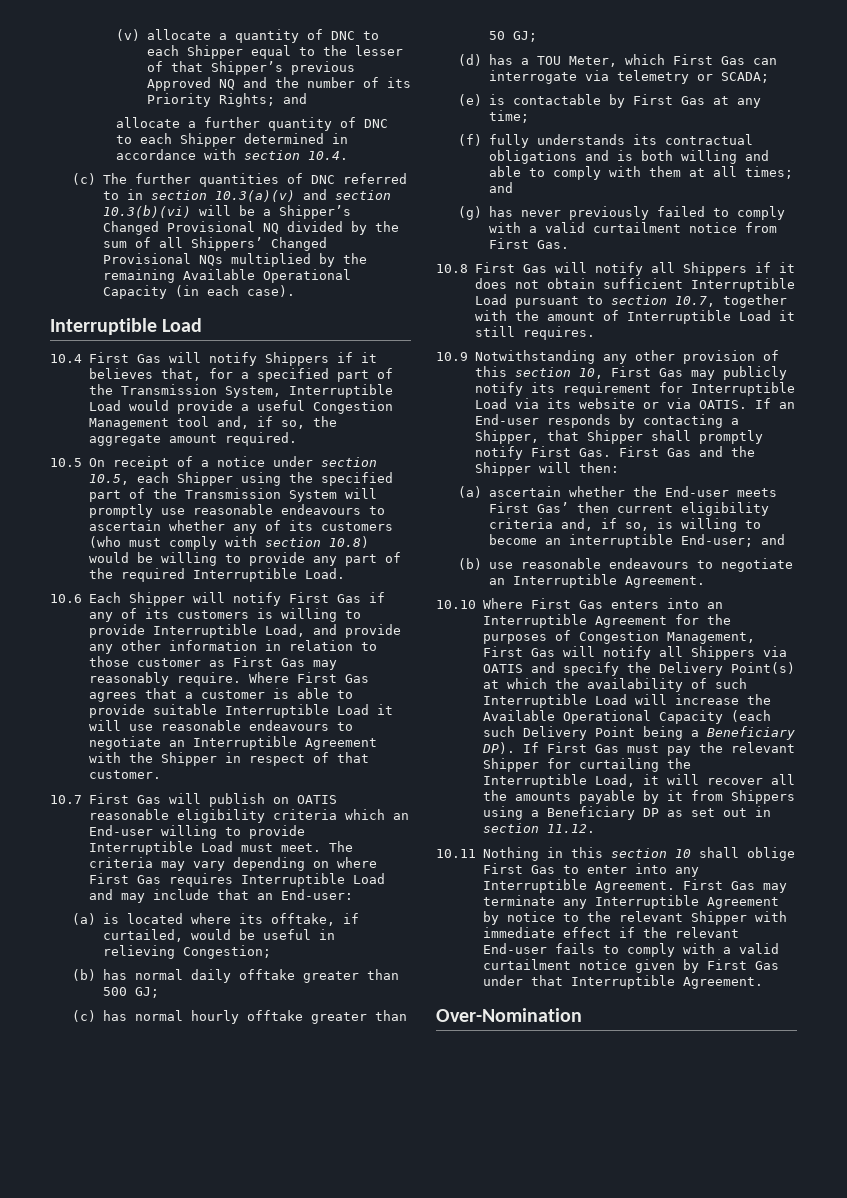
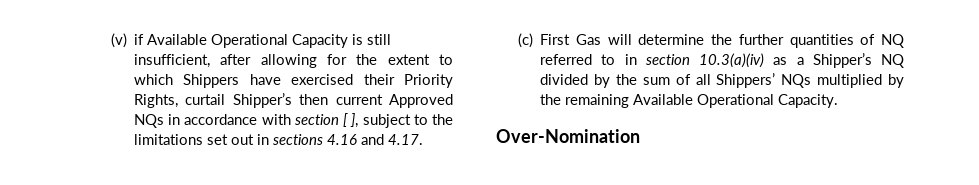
[146,29,379,43] [146,45,403,59] [146,61,355,75] [146,77,411,91] [146,93,307,107] [116,117,389,131] [116,133,349,147] [116,149,349,160] [72,173,127,185] allocate a quantity of DNC to each Shipper equal to the lesser of that Shipper’s previous Approved NQ and the number of its Priority Rights; and // allocate a further quantity of DNC to each Shipper determined in accordance with section 10.4. // (c) The -> [134,34,392,48] [134,54,454,68] [134,74,453,88] [134,93,453,108] [134,113,454,128] [134,134,424,145] [517,33,733,48] if Available Operational Capacity is still insufficient, after allowing for the extent to which Shippers have exercised their Priority Rights, curtail Shipper’s then current Approved NQs in accordance with section [ ], subject to the limitations set out in sections 4.16 and 4.17. // (c) First Gas will determine the
[310,175,335,184] DNC -> [881,34,904,48] NQ
[214,189,391,202] [102,205,351,219] [102,221,255,235] 10.3(a)(v) and section 10.3(b)(vi) will be a Shipper’s Changed Provisional -> [699,53,872,68] 10.3(a)(iv) as a Shipper’s
[270,237,327,251] [102,253,191,264] Changed Provisional -> (776, 80) none
[102,285,295,299] [50,318,203,335] [50,352,377,366] [88,368,393,382] [88,384,393,398] [88,400,393,414] [88,416,337,430] [88,432,297,446] [50,456,377,470] [88,472,393,486] [88,488,377,502] [88,504,385,518] [88,520,393,534] [88,536,369,550] [88,552,401,566] [88,568,345,582] [50,592,385,606] [88,608,361,622] [88,624,401,638] [88,640,377,654] [88,656,337,670] [88,672,369,686] [88,688,353,702] [88,704,393,718] [88,720,353,731] [88,736,377,750] [88,752,369,766] [88,770,161,779] [50,793,337,807] [88,809,409,823] [88,825,305,839] [88,841,353,855] [88,857,377,871] [88,873,385,887] [88,889,353,903] [72,913,359,926] [102,929,335,942] [102,945,271,959] [72,969,399,983] [102,987,159,998] [72,1010,407,1024] [488,31,537,42] [458,54,777,67] [488,70,769,84] [458,94,761,108] [488,110,529,123] [458,134,753,148] [488,150,769,164] [488,166,793,180] [488,182,513,193] [458,206,785,220] [488,222,777,233] [488,238,569,249] [436,262,795,276] [474,278,795,292] [474,294,787,308] [474,310,795,324] [474,326,595,340] [436,350,779,364] [474,366,787,380] [474,382,795,396] [474,398,795,409] [474,414,739,428] [474,430,763,444] [474,446,755,460] [474,462,619,476] [458,486,777,498] [488,502,769,516] [488,518,761,532] [488,534,785,548] [458,558,793,572] [488,574,705,588] [436,598,723,609] [482,614,731,628] [482,630,755,644] [482,646,787,660] [482,662,795,676] [482,678,747,692] [482,694,771,708] [482,710,771,724] [482,726,795,740] [481,742,795,756] [482,758,691,772] [482,774,795,788] [482,790,795,804] [482,806,771,820] [482,823,595,833] [436,847,795,861] [482,863,699,877] [482,879,787,893] [482,895,779,909] [482,911,787,925] [482,927,739,938] [482,943,779,957] [482,959,779,973] [482,975,763,989] Capacity (in each case). // Interruptible Load // 10.4 First Gas will notify Shippers if it believes that, for a specified part of the Transmission System, Interruptible Load would provide a useful Congestion Management tool and, if so, the aggregate amount required. // 10.5 On receipt of a notice under section 10.5, each Shipper using the specified part of the Transmission System will promptly use reasonable endeavours to ascertain whether any of its customers (who must comply with section 10.8) would be willing to provide any part of the required Interruptible Load. // 10.6 Each Shipper will notify First Gas if any of its customers is willing to provide Interruptible Load, and provide any other information in relation to those customer as First Gas may reasonably require. Where First Gas agrees that a customer is able to provide suitable Interruptible Load it will use reasonable endeavours to negotiate an Interruptible Agreement with the Shipper in respect of that customer. // 10.7 First Gas will publish on OATIS reasonable eligibility criteria which an End-user willing to provide Interruptible Load must meet. The criteria may vary depending on where First Gas requires Interruptible Load and may include that an End-user: // (a) is located where its offtake, if curtailed, would be useful in relieving Congestion; // (b) has normal daily offtake greater than 500 GJ; // (c) has normal hourly offtake greater than 50 GJ; // (d) has a TOU Meter, which First Gas can interrogate via telemetry or SCADA; // (e) is contactable by First Gas at any time; // (f) fully understands its contractual obligations and is both willing and able to comply with them at all times; and // (g) has never previously failed to comply with a valid curtailment notice from First Gas. // 10.8 First Gas will notify all Shippers if it does not obtain sufficient Interruptible Load pursuant to section 10.7, together with the amount of Interruptible Load it still requires. // 10.9 Notwithstanding any other provision of this section 10, First Gas may publicly notify its requirement for Interruptible Load via its website or via OATIS. If an End-user responds by contacting a Shipper, that Shipper shall promptly notify First Gas. First Gas and the Shipper will then: // (a) ascertain whether the End-user meets First Gas’ then current eligibility criteria and, if so, is willing to become an interruptible End-user; and // (b) use reasonable endeavours to negotiate an Interruptible Agreement. // 10.10 Where First Gas enters into an Interruptible Agreement for the purposes of Congestion Management, First Gas will notify all Shippers via OATIS and specify the Delivery Point(s) at which the availability of such Interruptible Load will increase the Available Operational Capacity (each such Delivery Point being a Beneficiary DP). If First Gas must pay the relevant Shipper for curtailing the Interruptible Load, it will recover all the amounts payable by it from Shippers using a Beneficiary DP as set out in section 11.12. // 10.11 Nothing in this section 10 shall oblige First Gas to enter into any Interruptible Agreement. First Gas may terminate any Interruptible Agreement by notice to the relevant Shipper with immediate effect if the relevant End-user fails to comply with a valid curtailment notice given by First Gas under that Interruptible Agreement. -> [778,94,839,108] Capacity.

